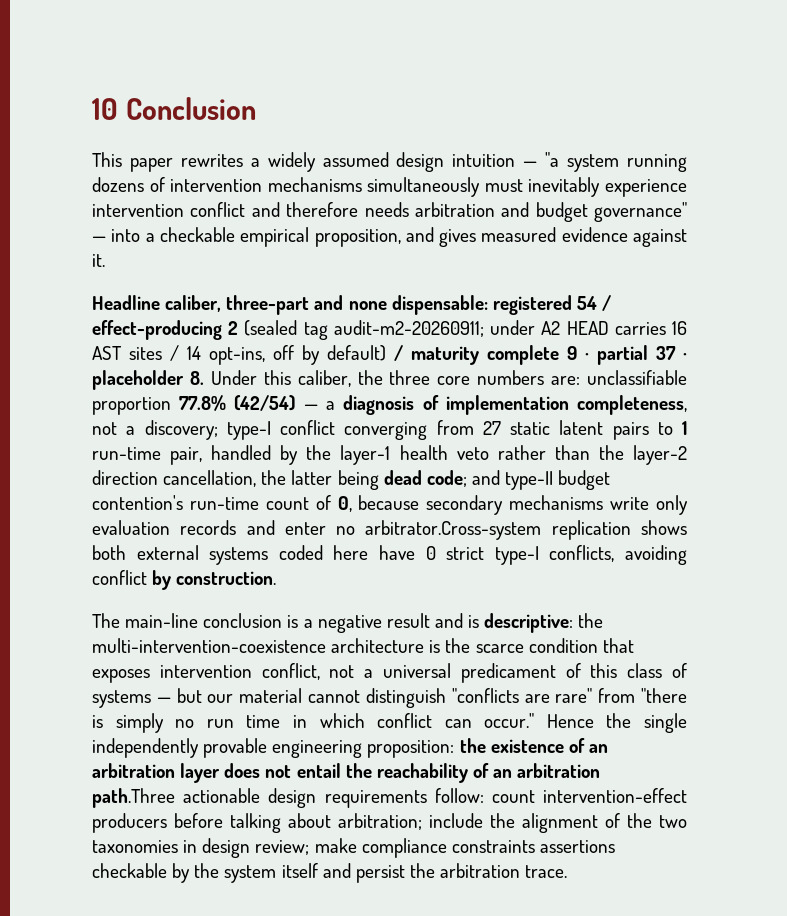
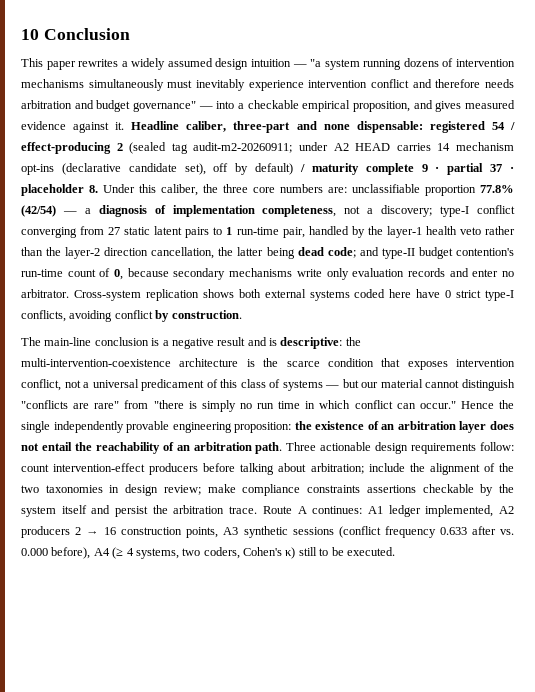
(105, 260) // -> (125, 126) none
[672,321,688,335] [92,345,266,365] 16 AST sites / 14 opt-ins, -> [437,142,515,151] [21,163,206,175] 14 mechanism opt-ins (declarative candidate set),
[365,520,542,540] arbitrator.Cross-system -> [21,289,141,301] arbitrator. Cross-system
[92,788,175,808] path.Three -> [255,442,317,454] path. Three
(568, 871) none -> [262,505,514,517] [21,526,515,538] [21,547,395,559] Route A continues: A1 ledger implemented, A2 producers 2 → 16 construction points, A3 synthetic sessions (conflict frequency 0.633 after vs. 0.000 before), A4 (≥ 4 systems, two coders, Cohen's κ) still to be executed.

